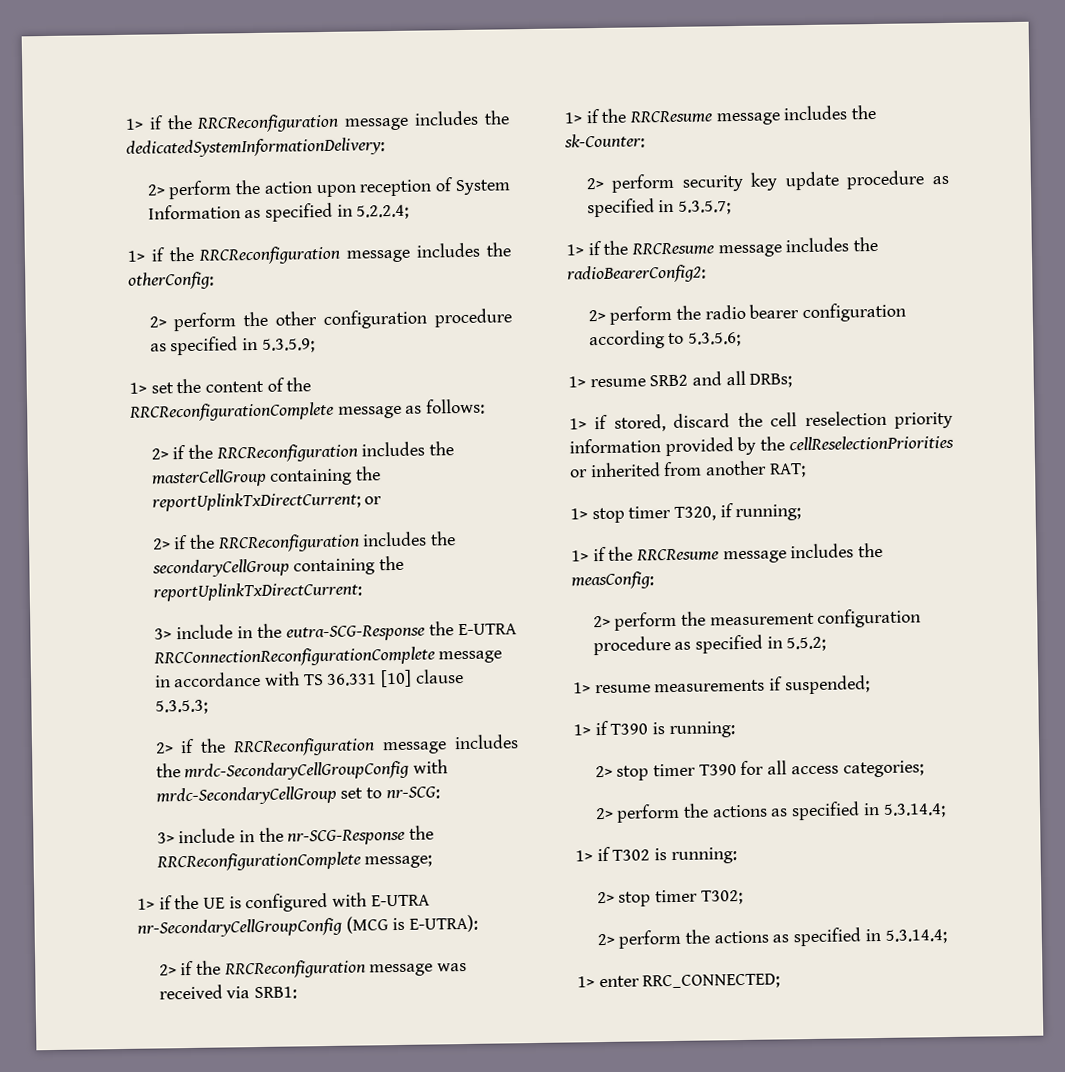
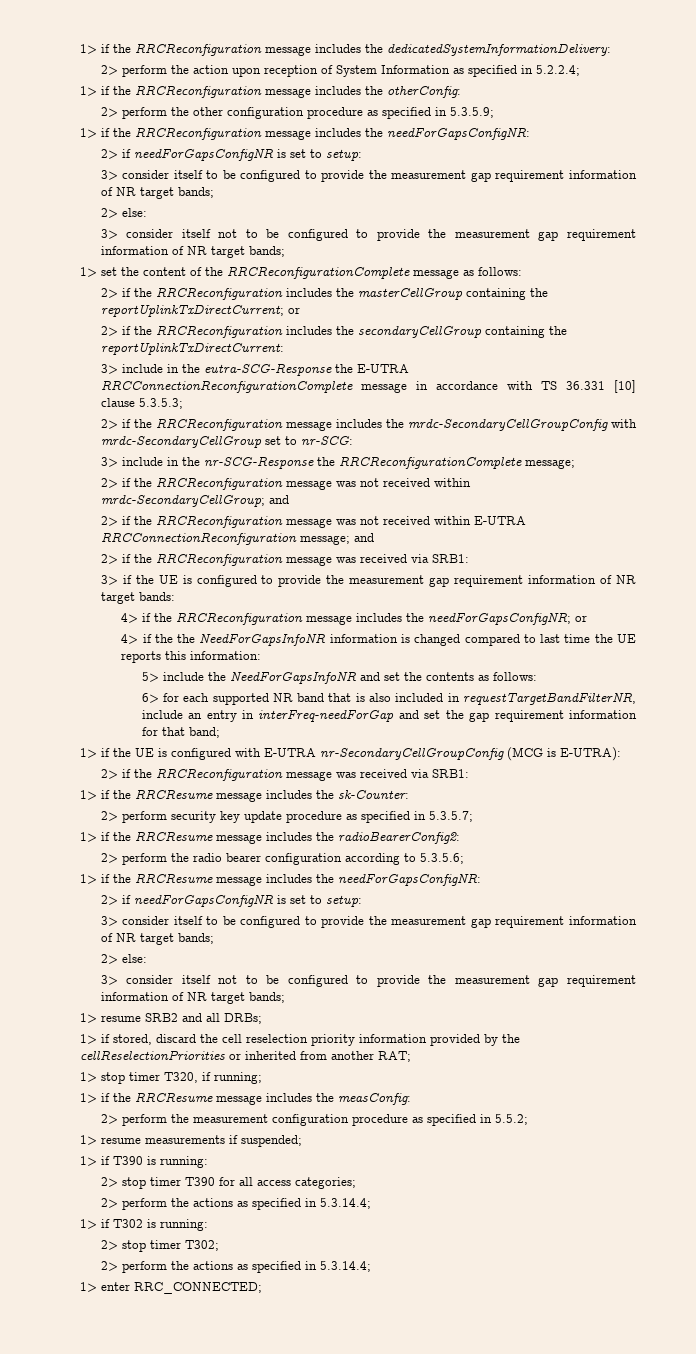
(315, 345) none -> [80,127,531,140] [100,148,362,161] [100,170,637,182] [100,187,214,199] [100,208,147,218] [100,229,636,241] [100,246,285,258] // 1> if the RRCReconfiguration message includes the needForGapsConfigNR: // 2> if needForGapsConfigNR is set to setup: // 3> consider itself to be configured to provide the measurement gap requirement information of NR target bands; // 2> else: // 3> consider itself not to be configured to provide the measurement gap requirement information of NR target bands;
(433, 861) none -> [100,477,471,490] [100,495,289,507] [100,515,526,528] [100,532,374,545] [100,553,469,566] [100,575,636,587] [100,592,175,604] [121,612,588,625] [121,633,637,646] [121,651,262,663] [141,671,537,684] [141,692,636,705] [141,710,638,722] [141,727,220,738] // 2> if the RRCReconfiguration message was not received within mrdc-SecondaryCellGroup; and // 2> if the RRCReconfiguration message was not received within E-UTRA RRCConnectionReconfiguration message; and // 2> if the RRCReconfiguration message was received via SRB1: // 3> if the UE is configured to provide the measurement gap requirement information of NR target bands: // 4> if the RRCReconfiguration message includes the needForGapsConfigNR; or // 4> if the the NeedForGapsInfoNR information is changed compared to last time the UE reports this information: // 5> include the NeedForGapsInfoNR and set the contents as follows: // 6> for each supported NR band that is also included in requestTargetBandFilterNR, include an entry in interFreq-needForGap and set the gap requirement information for that band;
(742, 339) none -> [80,873,482,886] [100,894,362,907] [100,916,637,928] [100,933,214,945] [100,954,147,964] [100,975,636,987] [100,992,285,1004] // 1> if the RRCResume message includes the needForGapsConfigNR: // 2> if needForGapsConfigNR is set to setup: // 3> consider itself to be configured to provide the measurement gap requirement information of NR target bands; // 2> else: // 3> consider itself not to be configured to provide the measurement gap requirement information of NR target bands;

